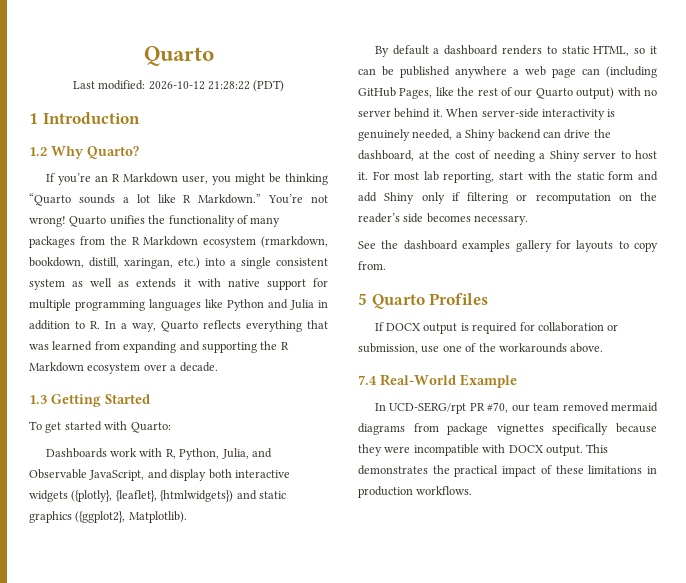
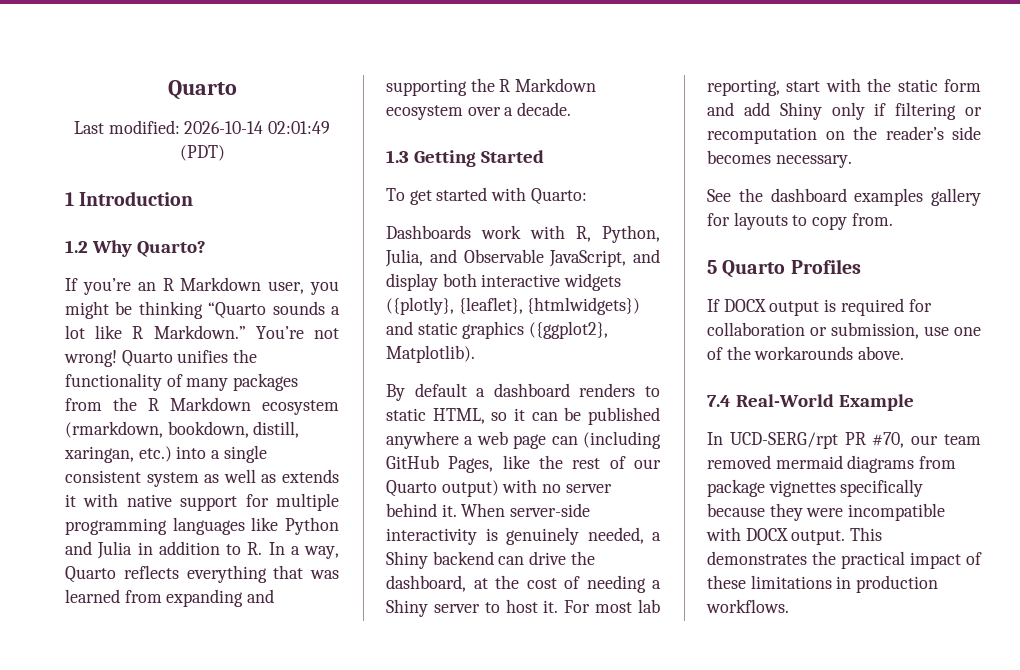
[148,81,250,90] 2026-10-12 21:28:22 -> [184,121,331,134] 2026-10-14 02:01:49

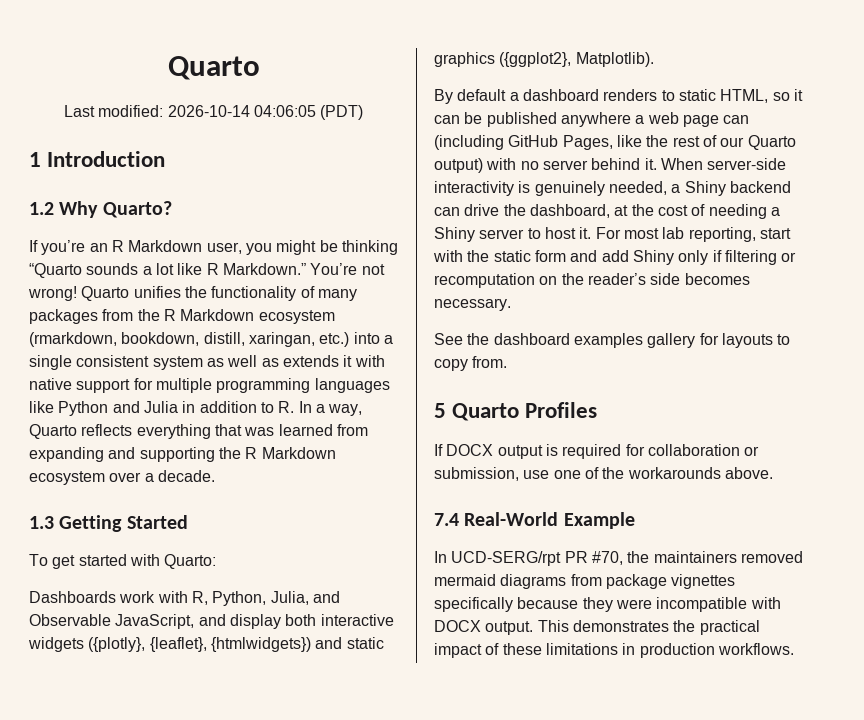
[268,121,331,134] 02:01:49 -> [253,105,316,117] 04:06:05
[911,434,981,445] our team -> [627,551,737,563] the maintainers

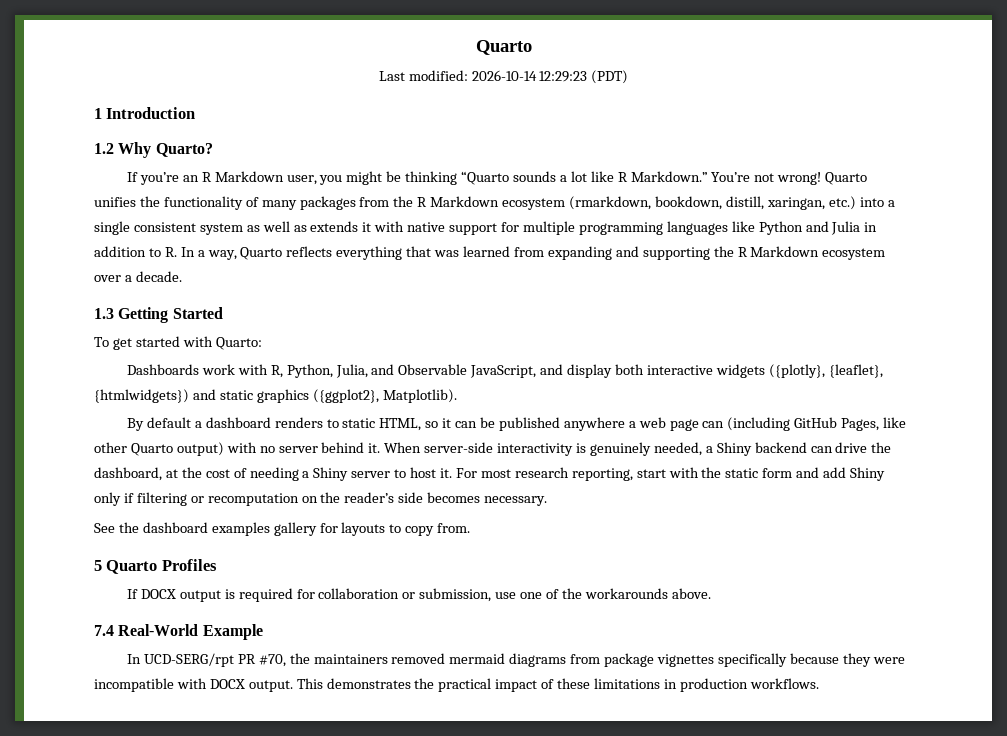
[253,105,316,117] 04:06:05 -> [539,71,588,82] 12:29:23
[646,135,745,147] the rest of our -> [94,442,127,453] other
[662,227,685,239] lab -> [514,467,569,478] research

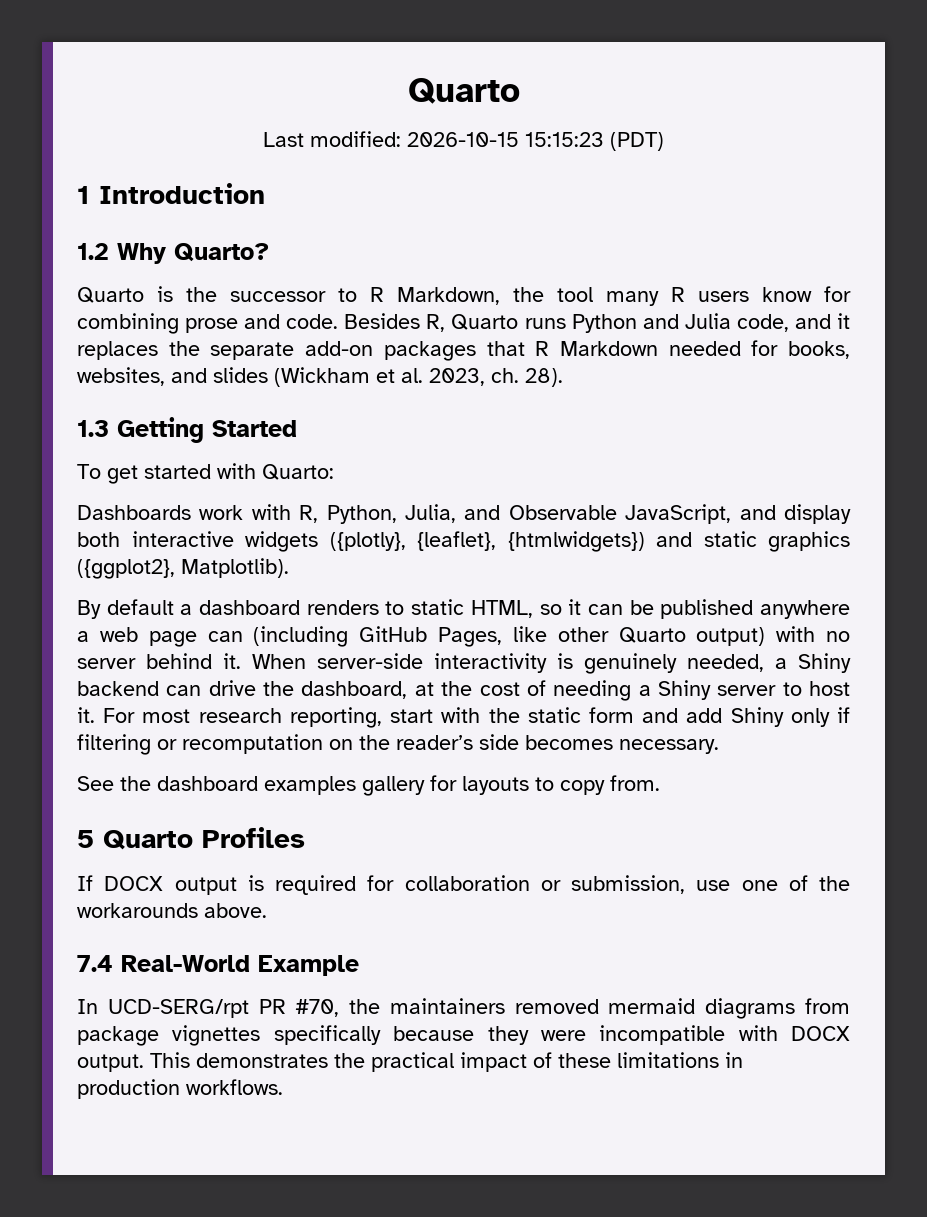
[471,70,588,82] 2026-10-14 12:29:23 -> [407,132,604,147] 2026-10-15 15:15:23
[126,171,868,185] [94,196,895,210] [94,221,878,235] [94,246,886,260] [94,271,182,282] If you’re an R Markdown user, you might be thinking “Quarto sounds a lot like R Markdown.” You’re not wrong! Quarto unifies the functionality of many packages from the R Markdown ecosystem (rmarkdown, bookdown, distill, xaringan, etc.) into a single consistent system as well as extends it with native support for multiple programming languages like Python and Julia in addition to R. In a way, Quarto reflects everything that was learned from expanding and supporting the R Markdown ecosystem over a decade. -> [77,286,851,306] [77,313,851,334] [77,340,851,361] [77,367,563,387] Quarto is the successor to R Markdown, the tool many R users know for combining prose and code. Besides R, Quarto runs Python and Julia code, and it replaces the separate add-on packages that R Markdown needed for books, websites, and slides (Wickham et al. 2023, ch. 28).

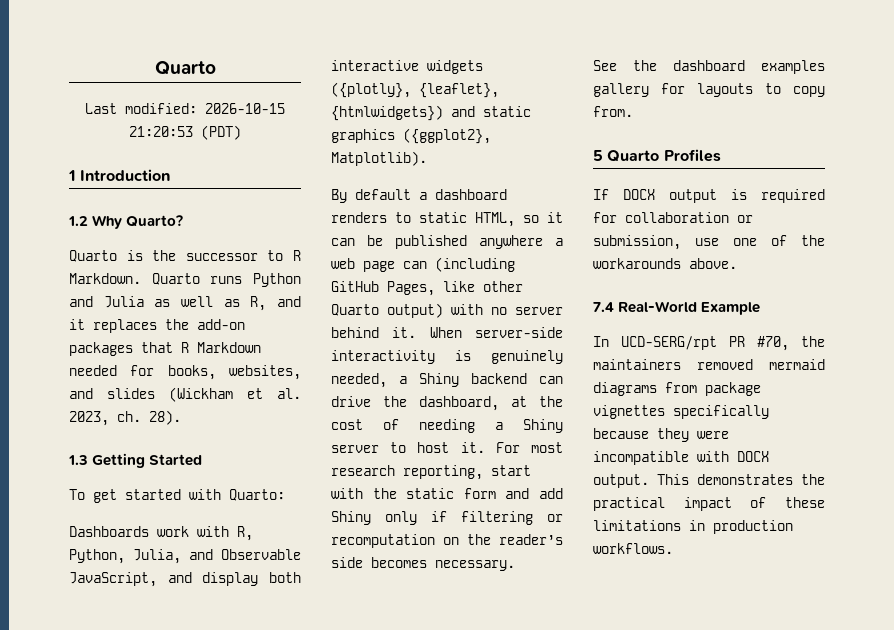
[525,132,604,147] 15:15:23 -> [129,126,193,137] 21:20:53
[397,286,851,306] [77,313,446,334] Markdown, the tool many R users know for combining prose and code. Besides R, -> [69,273,141,284] Markdown.
[736,314,789,332] code, -> [154,296,267,311] as well as R,
[210,342,295,360] separate -> (189, 324) none

